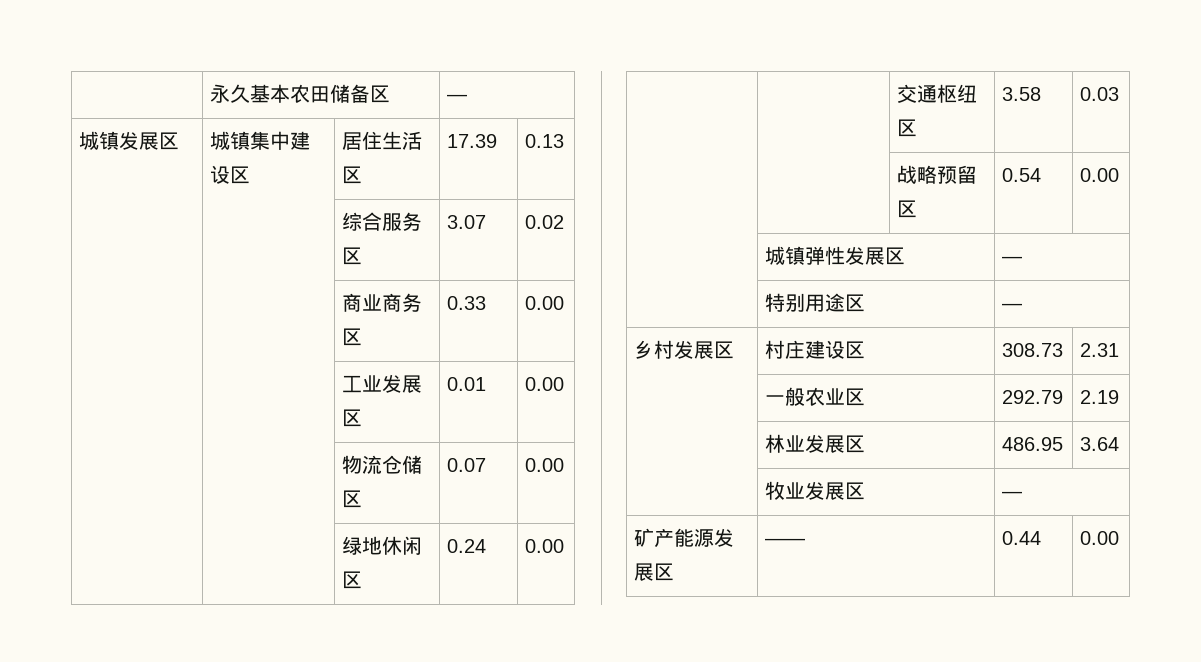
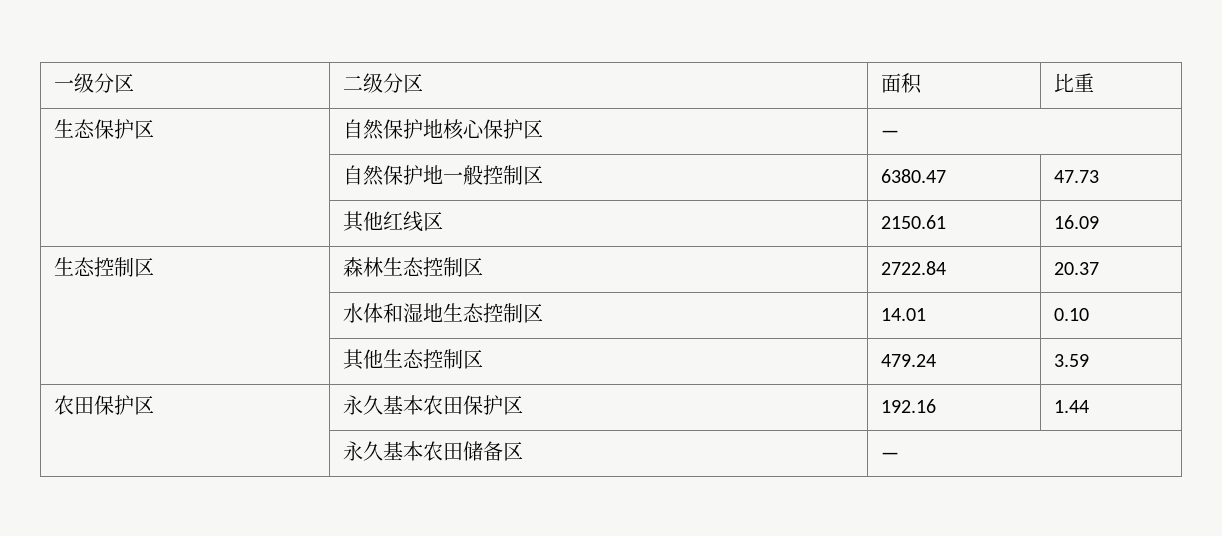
(210, 93) none -> [54,73,135,93] [343,73,424,93] [881,73,923,94] [1054,73,1095,93] [54,119,155,139] [343,119,544,140] [881,130,900,137] [343,165,544,186] [881,169,947,183] [1054,170,1100,183] [343,211,444,232] [881,215,947,229] [1054,215,1100,229] [54,257,155,277] [343,257,484,277] [881,261,947,275] [1054,262,1100,275] [343,303,544,323] [881,308,927,321] [1054,308,1090,321] [343,349,484,370] [881,354,937,367] [1054,354,1090,367] [54,395,155,415] [343,395,524,415] [881,399,937,413] [1054,400,1090,413] 一级分区 | 二级分区 | 面积 | 比重 // 生态保护区 | 自然保护地核心保护区 | — // | 自然保护地一般控制区 | 6380.47 | 47.73 // | 其他红线区 | 2150.61 | 16.09 // 生态控制区 | 森林生态控制区 | 2722.84 | 20.37 // | 水体和湿地生态控制区 | 14.01 | 0.10 // | 其他生态控制区 | 479.24 | 3.59 // 农田保护区 | 永久基本农田保护区 | 192.16 | 1.44 //
[79,131,180,150] [210,131,311,150] [210,165,251,184] [342,131,423,150] [342,166,363,184] [447,134,498,148] [525,134,565,148] [342,212,423,231] [342,247,363,265] [447,215,487,229] [525,215,565,229] [342,293,423,312] [342,328,363,346] [447,296,487,310] [525,296,565,310] [342,374,423,393] [342,409,363,427] [447,377,487,391] [525,377,565,391] [342,455,423,474] [342,490,363,508] [447,458,487,472] [525,458,565,472] [342,536,423,555] [342,571,363,589] [447,539,487,553] [525,539,565,553] [897,84,978,103] [897,119,918,137] [1002,87,1042,101] [1080,87,1120,101] [897,165,978,184] [897,200,918,218] [1002,168,1042,182] [1080,168,1120,182] [765,246,906,265] [1002,256,1023,263] [765,293,866,312] [1002,303,1023,310] [634,340,735,359] [765,340,866,359] [1002,343,1064,357] [1080,343,1120,357] [765,387,866,406] [1002,390,1064,404] [1080,390,1120,404] [765,434,866,453] [1002,437,1064,451] [1080,437,1120,451] [765,481,866,500] [1002,491,1023,498] [634,528,735,547] [634,563,675,581] [765,538,806,545] [1002,531,1042,545] [1080,531,1120,545] // 城镇发展区 | 城镇集中建设区 | 居住生活区 | 17.39 | 0.13 // | | 综合服务区 | 3.07 | 0.02 // | | 商业商务区 | 0.33 | 0.00 // | | 工业发展区 | 0.01 | 0.00 // | | 物流仓储区 | 0.07 | 0.00 // | | 绿地休闲区 | 0.24 | 0.00 // | | 交通枢纽区 | 3.58 | 0.03 // | | 战略预留区 | 0.54 | 0.00 // | 城镇弹性发展区 | — // | 特别用途区 | — // 乡村发展区 | 村庄建设区 | 308.73 | 2.31 // | 一般农业区 | 292.79 | 2.19 // | 林业发展区 | 486.95 | 3.64 // | 牧业发展区 | — // 矿产能源发展区 | —— | 0.44 | 0.00 -> (900, 455) none

